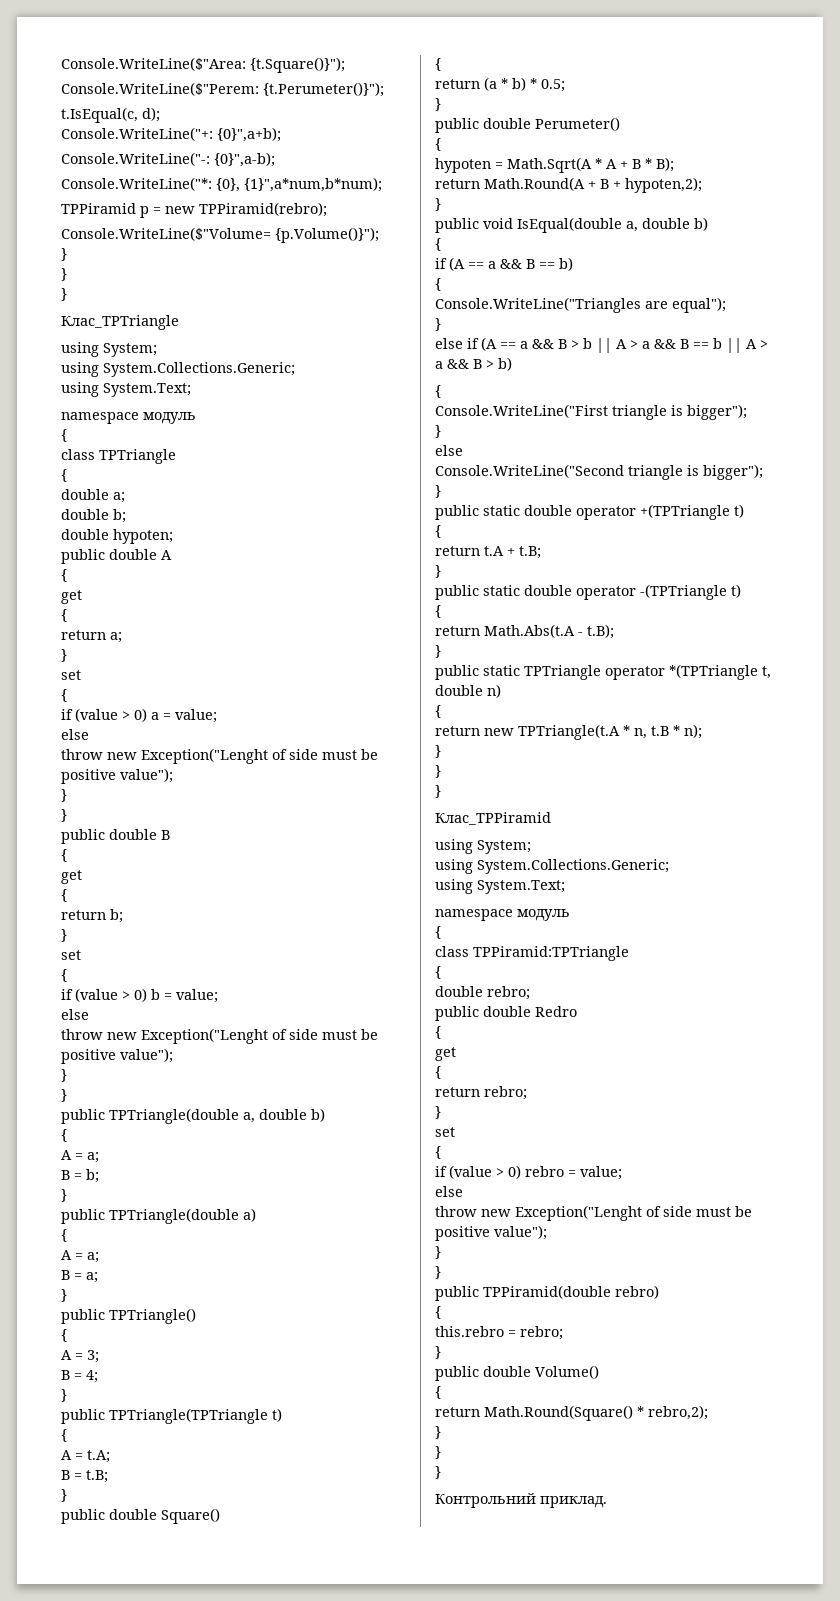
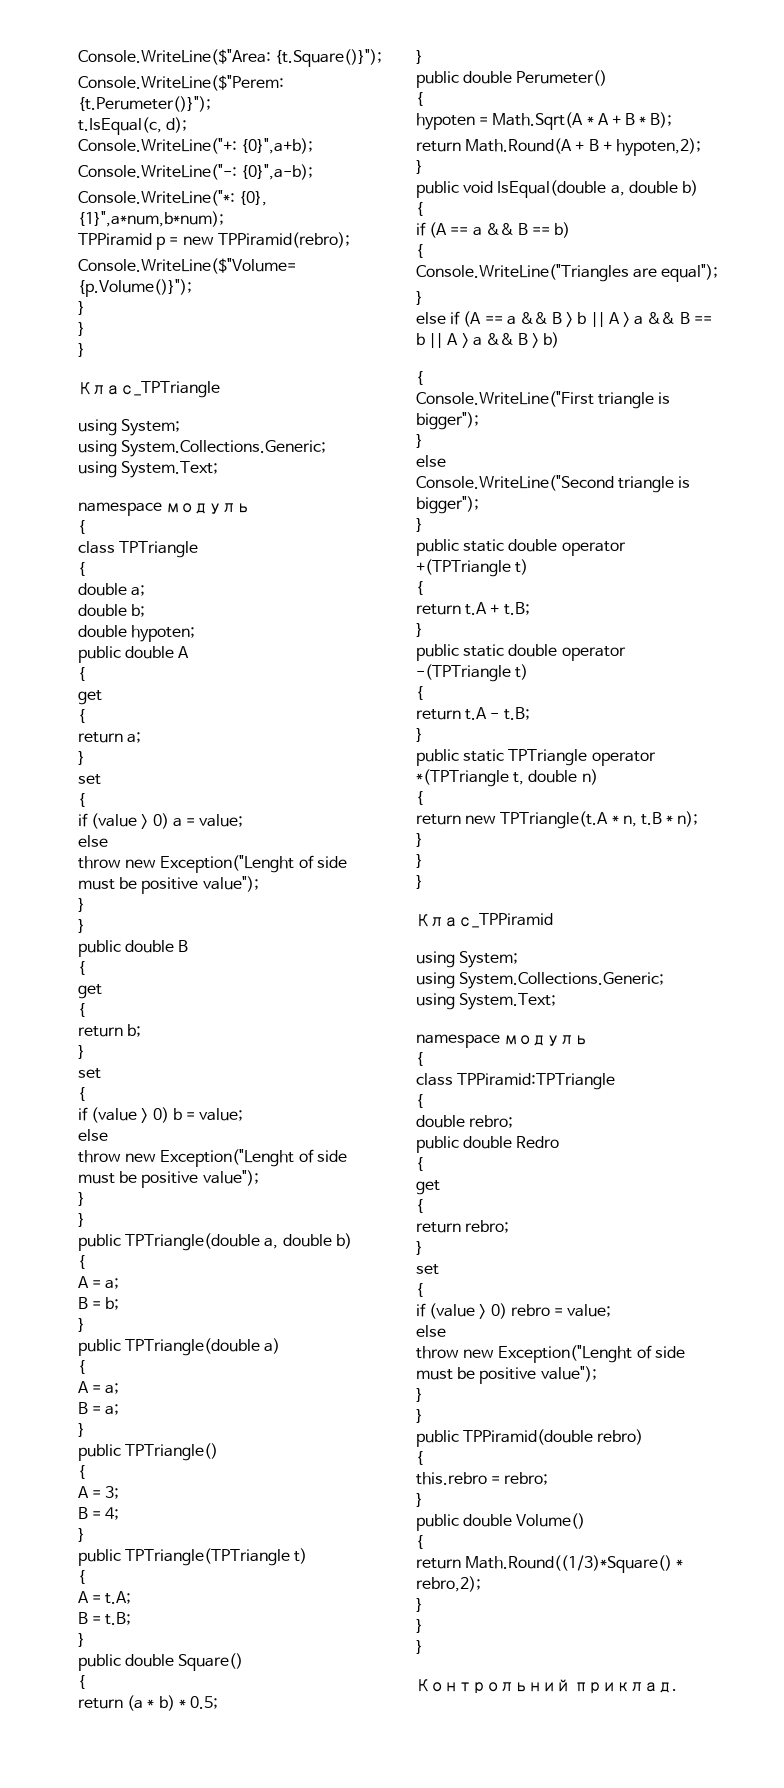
[484,624,614,639] Math.Abs(t.A - t.B); -> [465,707,530,720] t.A - t.B;
[484,1405,633,1421] Math.Round(Square() -> [465,1555,673,1573] Math.Round((1/3)*Square()

